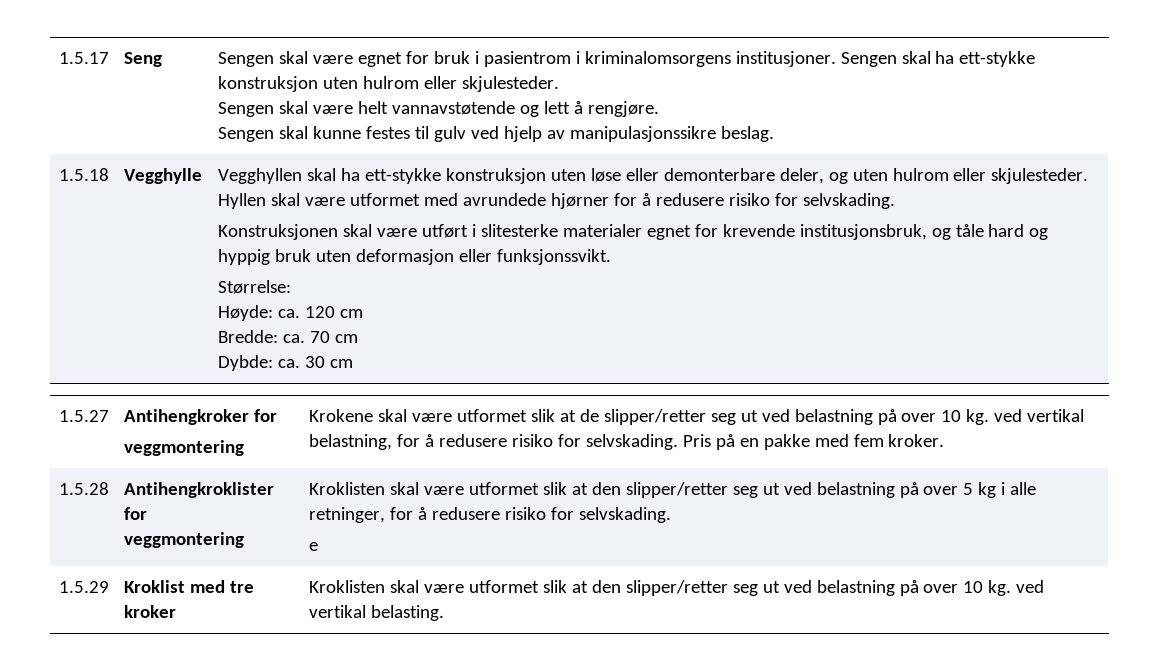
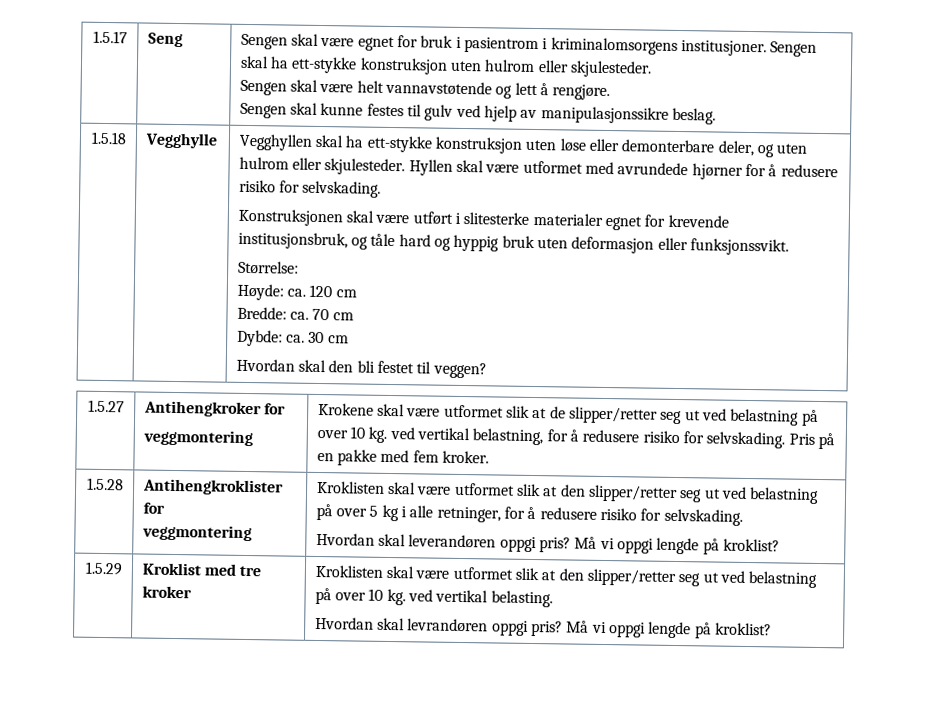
(353, 363) none -> [235,358,487,379] // Hvordan skal den bli festet til veggen?
[308,542,318,551] e -> [315,532,781,555] Hvordan skal leverandøren oppgi pris? Må vi oppgi lengde på kroklist?
(444, 613) none -> [314,616,773,639] // Hvordan skal levrandøren oppgi pris? Må vi oppgi lengde på kroklist?

